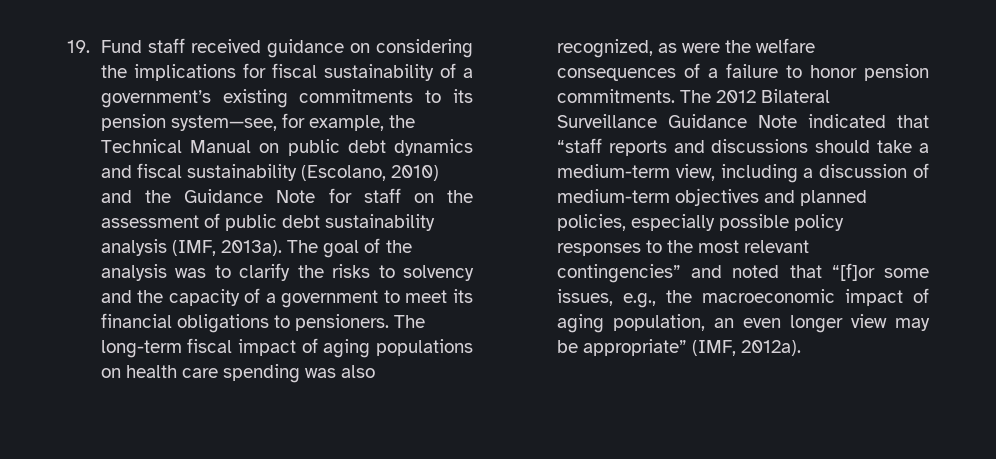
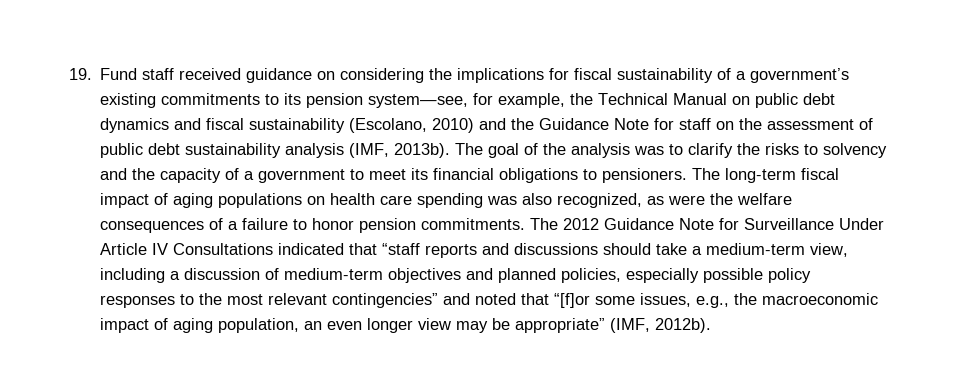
[221,240,283,256] 2013a). -> [394,143,451,158] 2013b).
[761,89,831,103] [556,114,797,128] Bilateral Surveillance Guidance Note -> [604,218,885,230] [100,243,274,255] Guidance Note for Surveillance Under Article IV Consultations
[741,340,802,356] 2012a). -> [655,318,712,333] 2012b).

